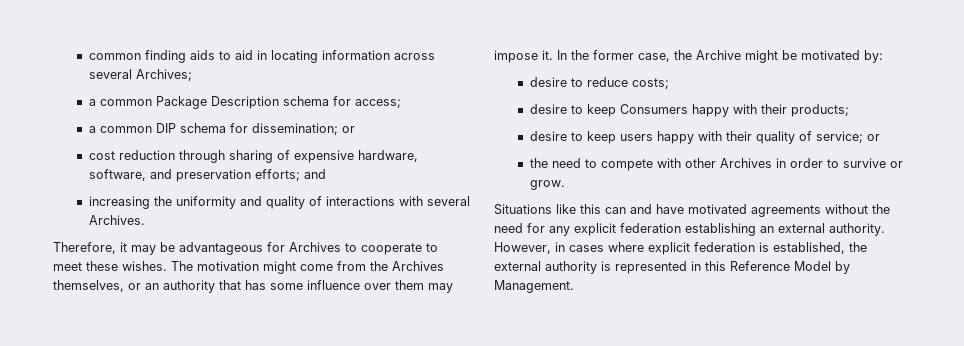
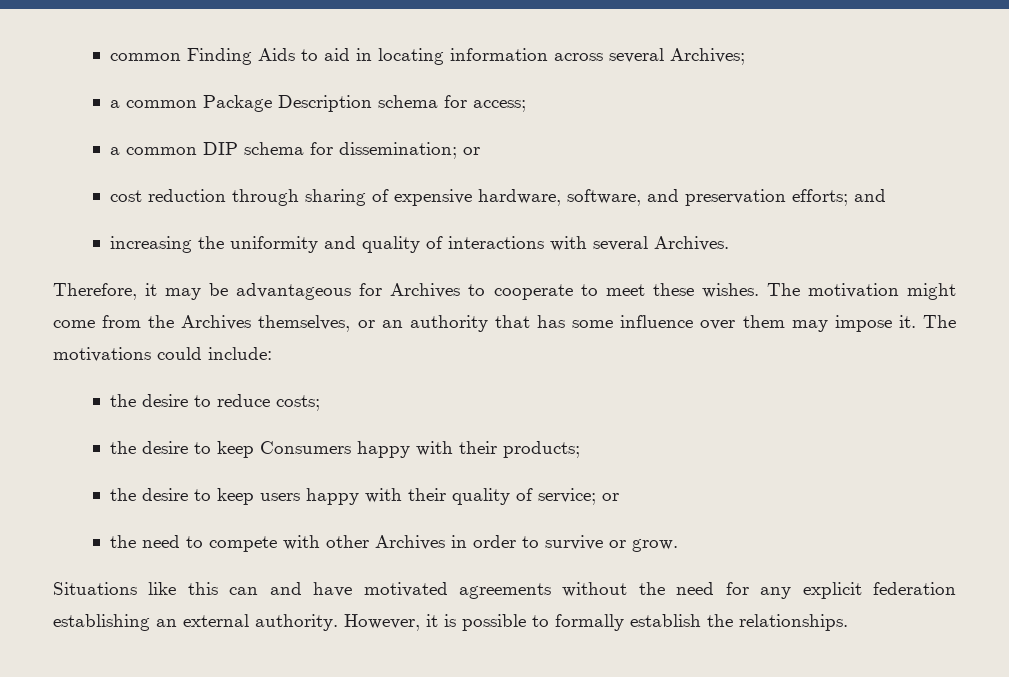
[88,50,215,63] common finding aids -> [110,48,296,65] common Finding Aids
[557,50,883,63] In the former case, the Archive might be motivated by: // -> [923,315,957,328] [53,347,272,362] [110,394,137,407] The motivations could include: // the
(669, 83) none -> [110,441,137,454] the
(849, 110) none -> [110,488,137,501] the
[555,242,867,255] [494,261,850,274] [494,280,574,293] in cases where explicit federation is established, the external authority is represented in this Reference Model by Management. -> [426,614,848,631] it is possible to formally establish the relationships.

